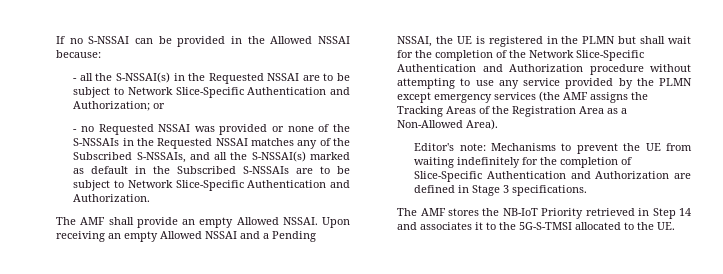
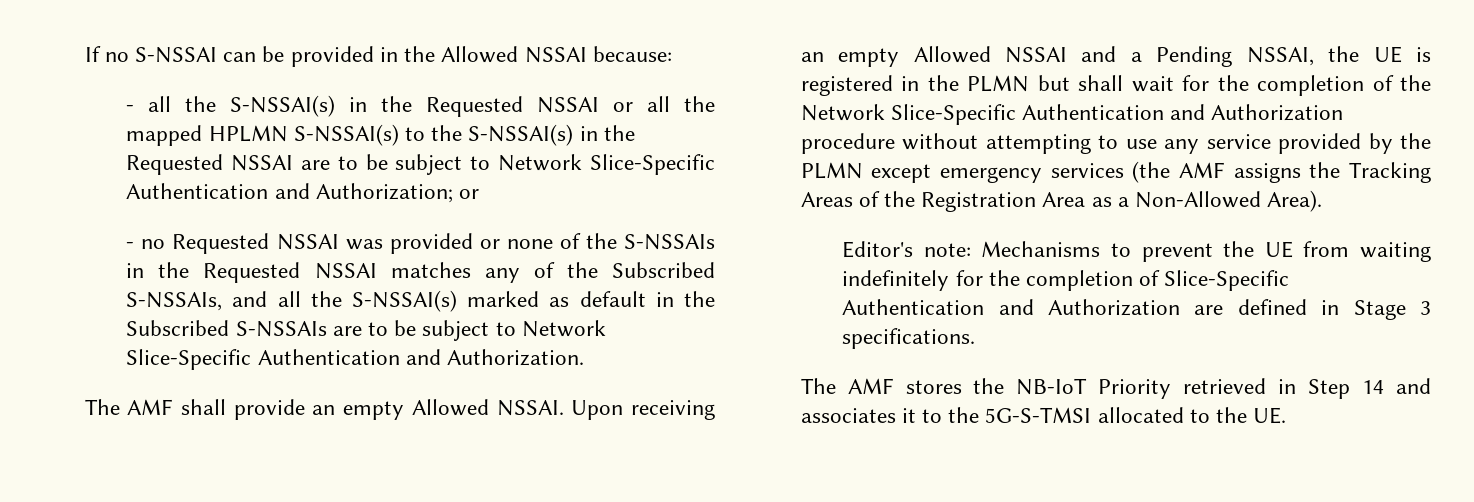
(300, 77) none -> [613,96,715,112] [126,124,635,146] [126,154,294,175] or all the mapped HPLMN S-NSSAI(s) to the S-NSSAI(s) in the Requested NSSAI

